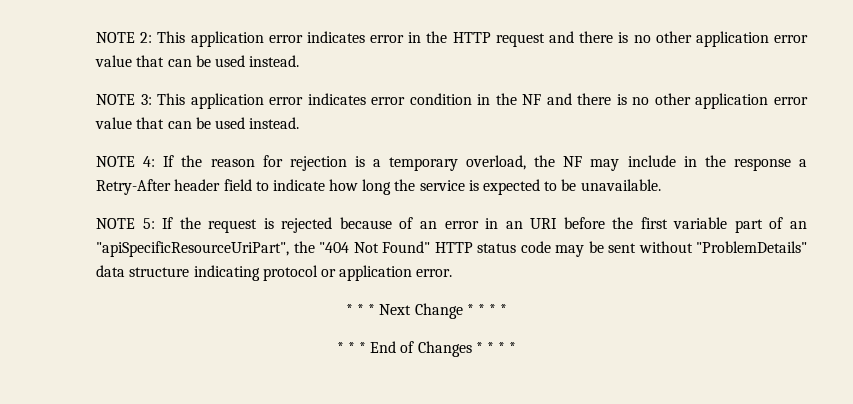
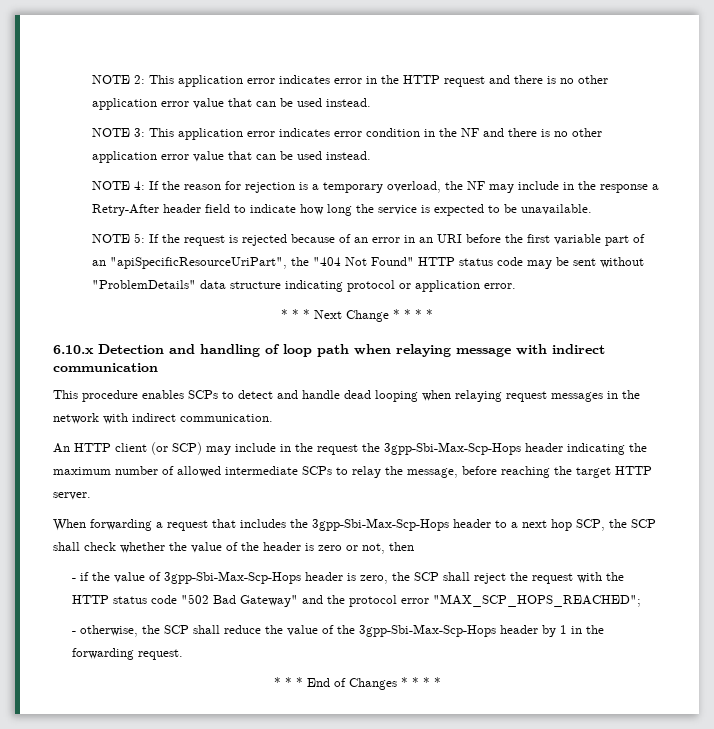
(508, 309) none -> [53,344,605,357] [53,363,158,372] [53,390,640,402] [53,413,273,424] [53,442,647,455] [53,466,652,478] [53,492,91,500] [53,518,656,531] [53,542,414,554] [72,571,625,584] [72,594,642,607] [72,624,605,637] [72,648,184,660] // 6.10.x Detection and handling of loop path when relaying message with indirect communication // This procedure enables SCPs to detect and handle dead looping when relaying request messages in the network with indirect communication. // An HTTP client (or SCP) may include in the request the 3gpp-Sbi-Max-Scp-Hops header indicating the maximum number of allowed intermediate SCPs to relay the message, before reaching the target HTTP server. // When forwarding a request that includes the 3gpp-Sbi-Max-Scp-Hops header to a next hop SCP, the SCP shall check whether the value of the header is zero or not, then // - if the value of 3gpp-Sbi-Max-Scp-Hops header is zero, the SCP shall reject the request with the HTTP status code "502 Bad Gateway" and the protocol error "MAX_SCP_HOPS_REACHED"; // - otherwise, the SCP shall reduce the value of the 3gpp-Sbi-Max-Scp-Hops header by 1 in the forwarding request.

